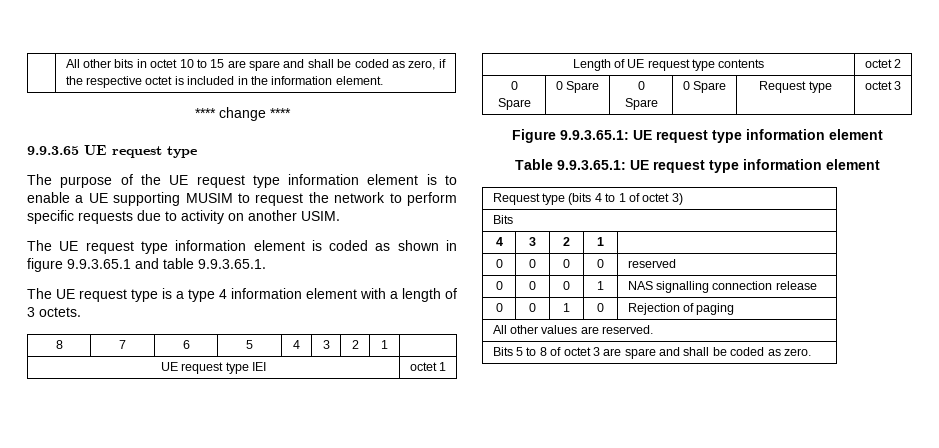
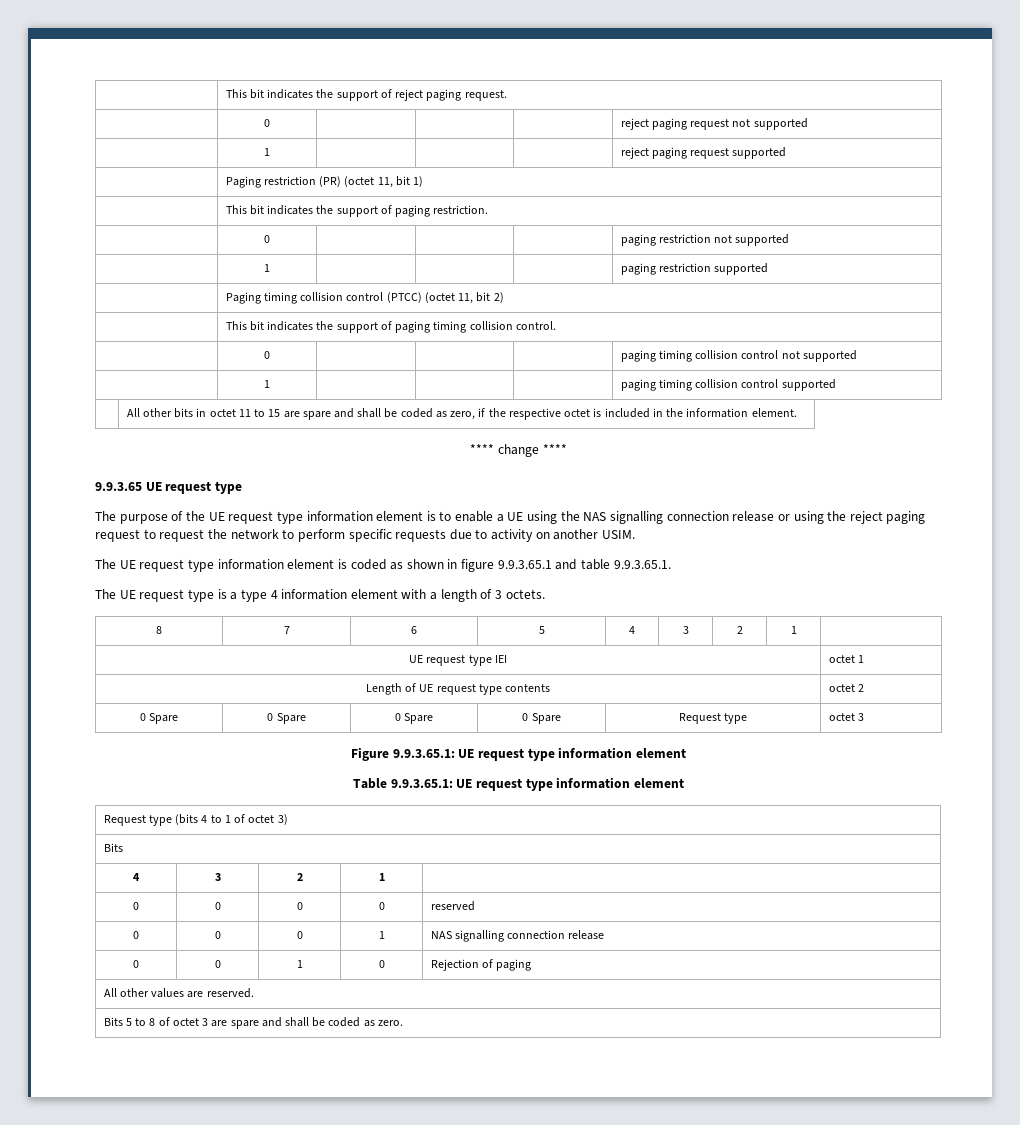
(65, 63) none -> [225,89,507,101] [264,119,270,127] [620,118,808,130] [264,148,270,156] [620,147,787,159] [225,176,424,188] [225,205,489,217] [264,235,270,243] [620,234,790,246] [264,264,270,272] [620,263,769,275] [225,292,504,304] [225,321,556,333] [264,351,270,359] [620,350,857,362] [264,380,270,388] [620,379,836,391] | This bit indicates the support of reject paging request. // | 0 | | | | reject paging request not supported // | 1 | | | | reject paging request supported // | Paging restriction (PR) (octet 11, bit 1) // | This bit indicates the support of paging restriction. // | 0 | | | | paging restriction not supported // | 1 | | | | paging restriction supported // | Paging timing collision control (PTCC) (octet 11, bit 2) // | This bit indicates the support of paging timing collision control. // | 0 | | | | paging timing collision control not supported // | 1 | | | | paging timing collision control supported //
[179,59,194,68] 10 -> [238,409,251,417] 11
[113,192,233,206] supporting MUSIM -> [527,511,926,524] [95,529,140,542] using the NAS signalling connection release or using the reject paging request

